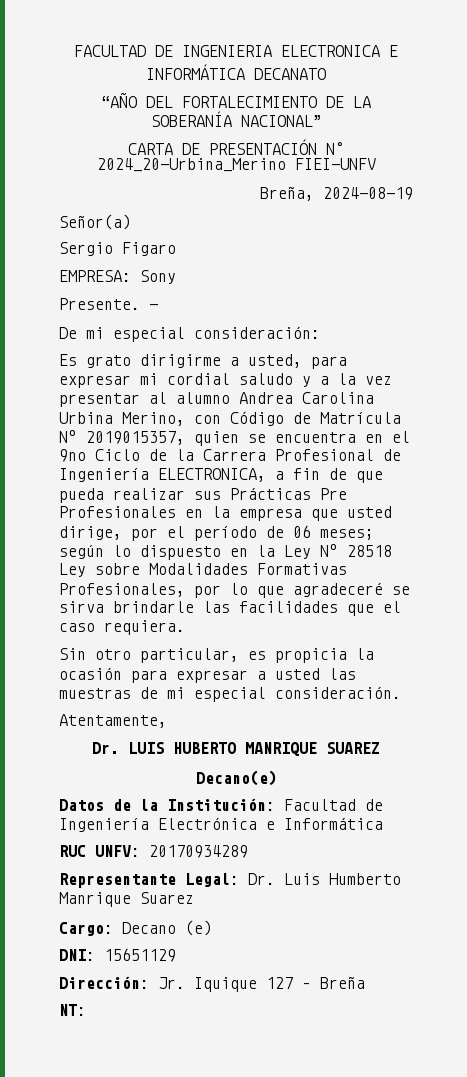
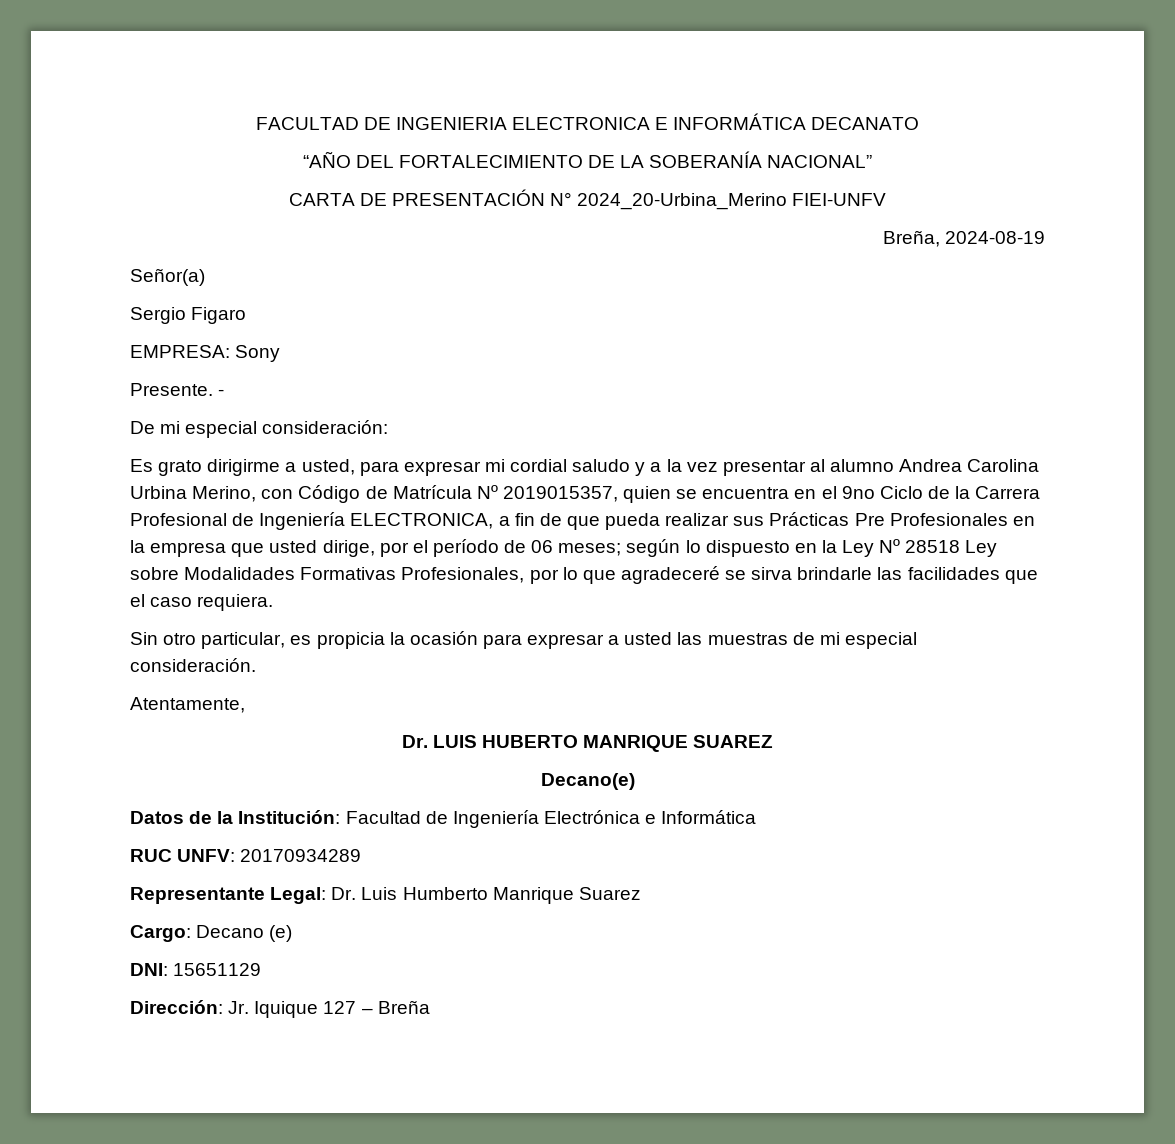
[59,1004,86,1016] // NT: -> (430, 1007) none

